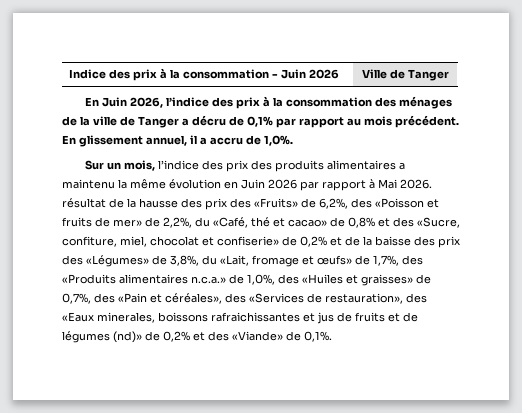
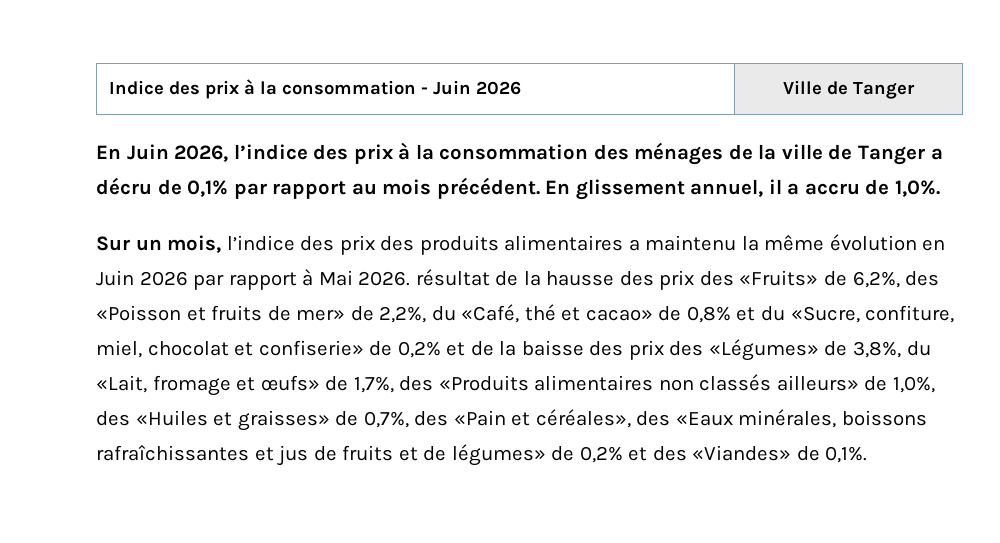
[393,217,414,227] des -> [761,306,786,321] du
[191,276,226,284] n.c.a.» -> [658,374,859,391] non classés ailleurs»
[249,293,427,304] [62,312,300,323] «Services de restauration», des «Eaux minerales, boissons rafraichissantes -> [675,409,927,428] [96,444,249,461] «Eaux minérales, boissons rafraîchissantes
[62,331,142,343] légumes (nd)» -> [451,444,546,466] légumes»
[232,331,283,341] «Viande» -> [692,445,792,461] «Viandes»

